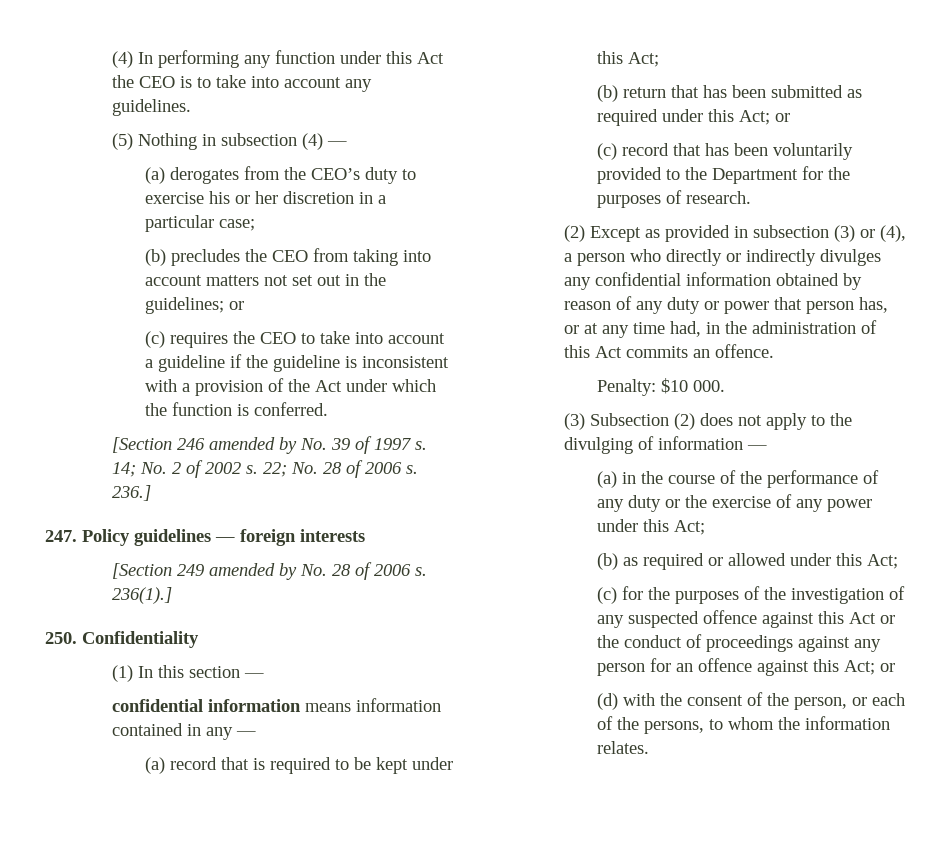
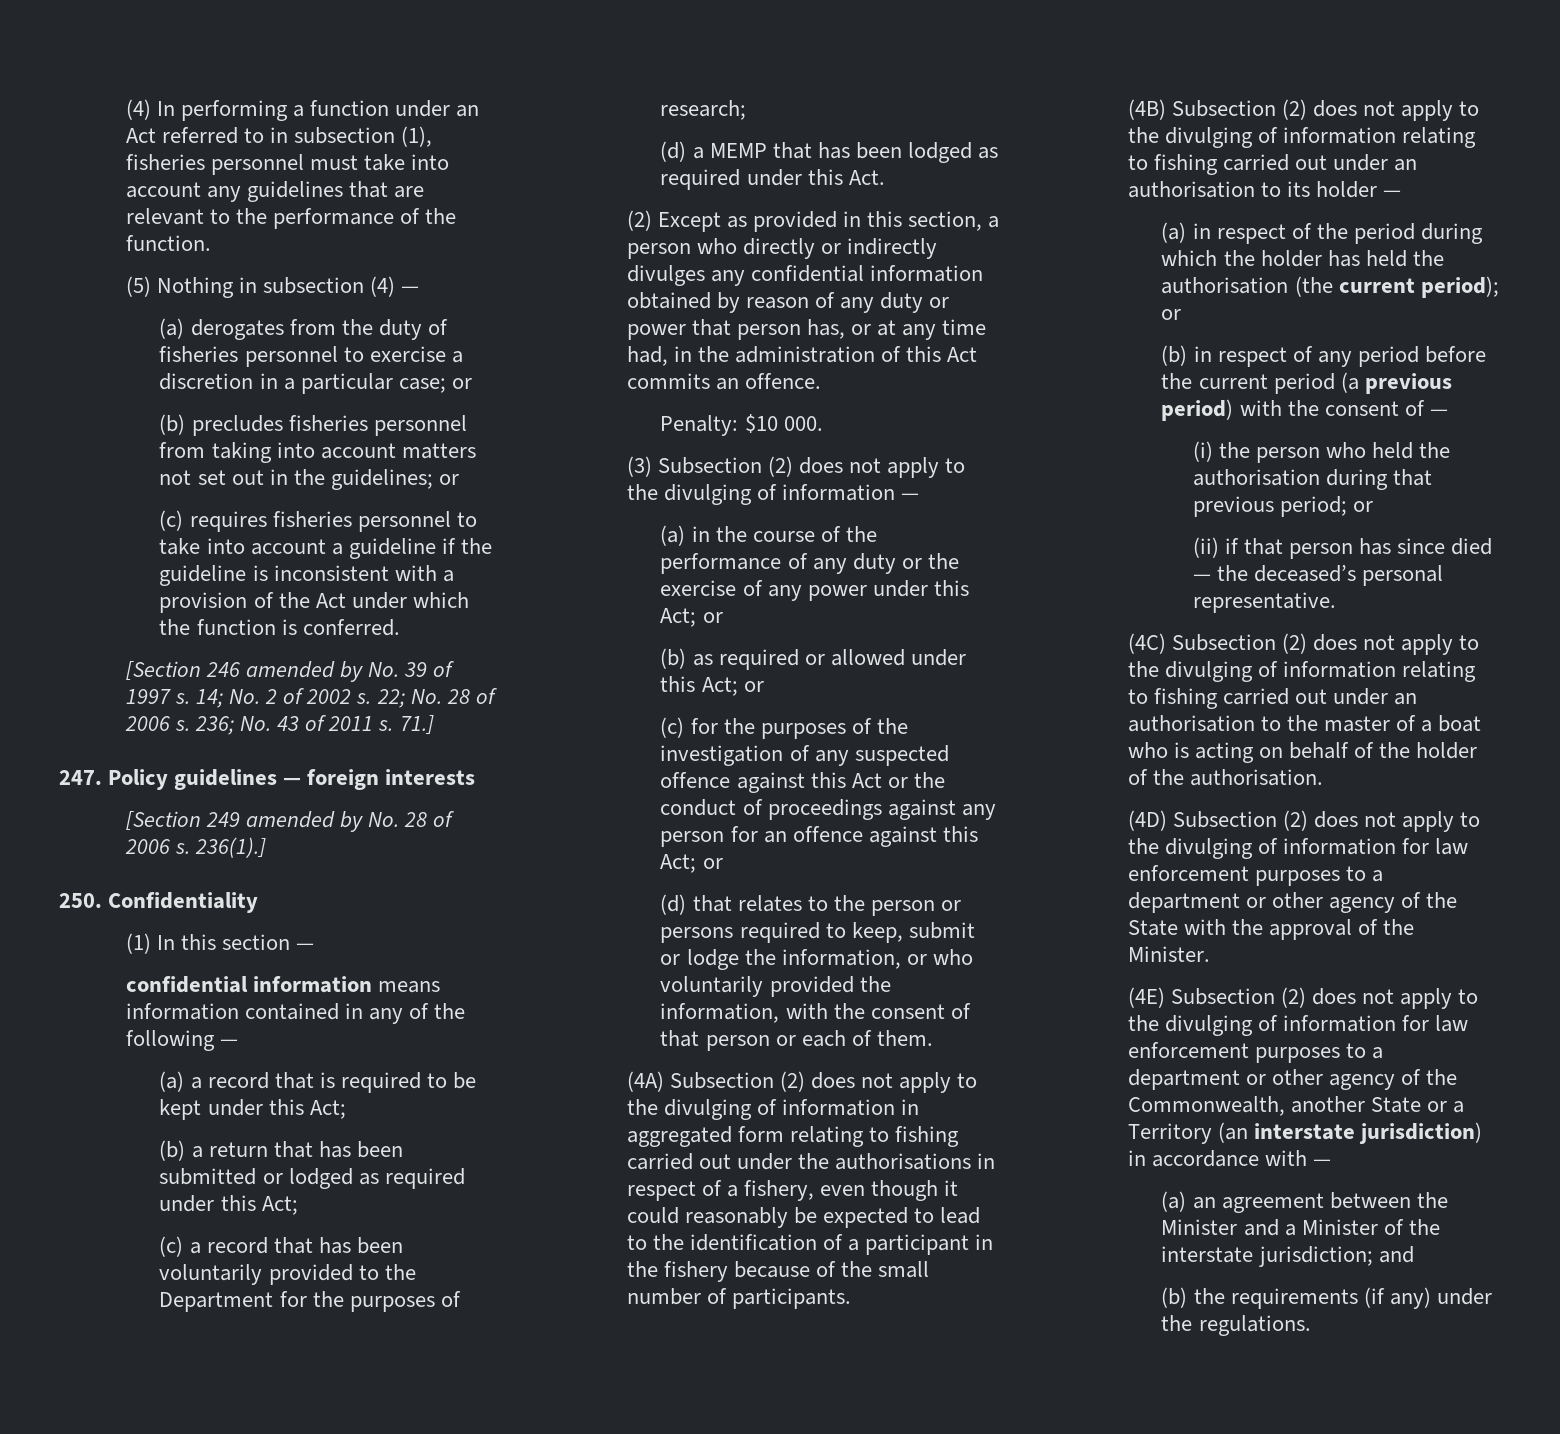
[243,55,271,68] any -> [293,105,305,117] a
[385,51,444,64] [111,75,372,92] [111,99,191,116] this Act the CEO is to take into account any guidelines. -> [456,105,480,117] [125,126,433,147] [125,154,450,175] [125,181,425,202] [125,208,457,229] [125,235,211,251] an Act referred to in subsection (1), fisheries personnel must take into account any guidelines that are relevant to the performance of the function.
[310,167,416,184] [144,191,278,204] CEO’s duty to exercise his or her -> [378,319,448,340] [159,346,463,367] duty of fisheries personnel to exercise a
(255, 225) none -> [451,378,472,389] or
[244,249,308,262] the CEO -> [288,415,467,436] fisheries personnel
[232,331,296,344] the CEO -> [272,511,451,532] fisheries personnel
[111,485,151,501] 236.] -> [195,715,434,735] 236; No. 43 of 2011 s. 71.]
[235,731,256,736] [144,757,165,774] — // (a) -> [409,1003,466,1019] [125,1030,239,1051] [159,1071,202,1092] of the following — // (a) a
(618, 93) none -> [191,1146,203,1158] a
(843, 91) none -> [262,1168,353,1189] or lodged
[774,113,790,122] [596,143,617,160] or // (c) -> [159,1236,201,1257] // (c) a
[685,191,751,204] research. -> [660,100,747,120] [660,141,998,163] [660,169,885,190] research; // (d) a MEMP that has been lodged as required under this Act.
[752,225,906,242] subsection (3) or (4), -> [867,211,983,231] this section,
(705, 527) none -> [702,612,723,623] or
(898, 561) none -> [743,681,764,692] or
[622,692,847,710] with the consent of the person, -> [692,895,961,916] [660,922,975,943] [660,949,973,970] [660,976,891,997] [660,1003,971,1023] [660,1030,770,1051] that relates to the person or persons required to keep, submit or lodge the information, or who voluntarily provided the information, with the consent of that person
[616,716,890,734] [596,741,649,754] the persons, to whom the information relates. -> [876,1030,933,1046] [626,1071,978,1093] [626,1099,920,1120] [626,1126,960,1147] [626,1153,996,1170] [626,1180,959,1201] [626,1207,981,1228] [626,1234,994,1255] [626,1261,930,1282] [626,1288,852,1309] [1127,99,1480,121] [1127,127,1477,148] [1127,154,1418,175] [1127,181,1402,198] [1161,222,1483,244] [1161,250,1444,267] [1161,276,1499,298] [1161,309,1182,320] [1161,345,1486,367] [1161,372,1452,394] [1161,399,1448,421] [1193,441,1451,463] [1193,469,1433,490] [1193,496,1374,517] [1193,537,1493,559] [1193,565,1444,586] [1193,592,1336,613] [1127,633,1480,655] [1127,661,1477,682] [1127,688,1418,709] [1127,715,1482,732] [1127,742,1478,763] [1127,769,1324,786] [1127,810,1481,832] [1127,838,1469,859] [1127,865,1384,886] [1127,892,1458,913] [1127,919,1415,940] [1127,946,1210,962] [1127,987,1479,1009] [1127,1015,1469,1036] [1127,1042,1384,1063] [1127,1069,1458,1090] [1127,1096,1465,1116] [1127,1122,1483,1144] [1127,1150,1332,1167] [1161,1191,1448,1213] [1161,1219,1440,1236] [1161,1246,1414,1267] [1161,1287,1492,1309] [1161,1315,1311,1336] them. // (4A) Subsection (2) does not apply to the divulging of information in aggregated form relating to fishing carried out under the authorisations in respect of a fishery, even though it could reasonably be expected to lead to the identification of a participant in the fishery because of the small number of participants. // (4B) Subsection (2) does not apply to the divulging of information relating to fishing carried out under an authorisation to its holder — // (a) in respect of the period during which the holder has held the authorisation (the current period); or // (b) in respect of any period before the current period (a previous period) with the consent of — // (i) the person who held the authorisation during that previous period; or // (ii) if that person has since died — the deceased’s personal representative. // (4C) Subsection (2) does not apply to the divulging of information relating to fishing carried out under an authorisation to the master of a boat who is acting on behalf of the holder of the authorisation. // (4D) Subsection (2) does not apply to the divulging of information for law enforcement purposes to a department or other agency of the State with the approval of the Minister. // (4E) Subsection (2) does not apply to the divulging of information for law enforcement purposes to a department or other agency of the Commonwealth, another State or a Territory (an interstate jurisdiction) in accordance with — // (a) an agreement between the Minister and a Minister of the interstate jurisdiction; and // (b) the requirements (if any) under the regulations.

